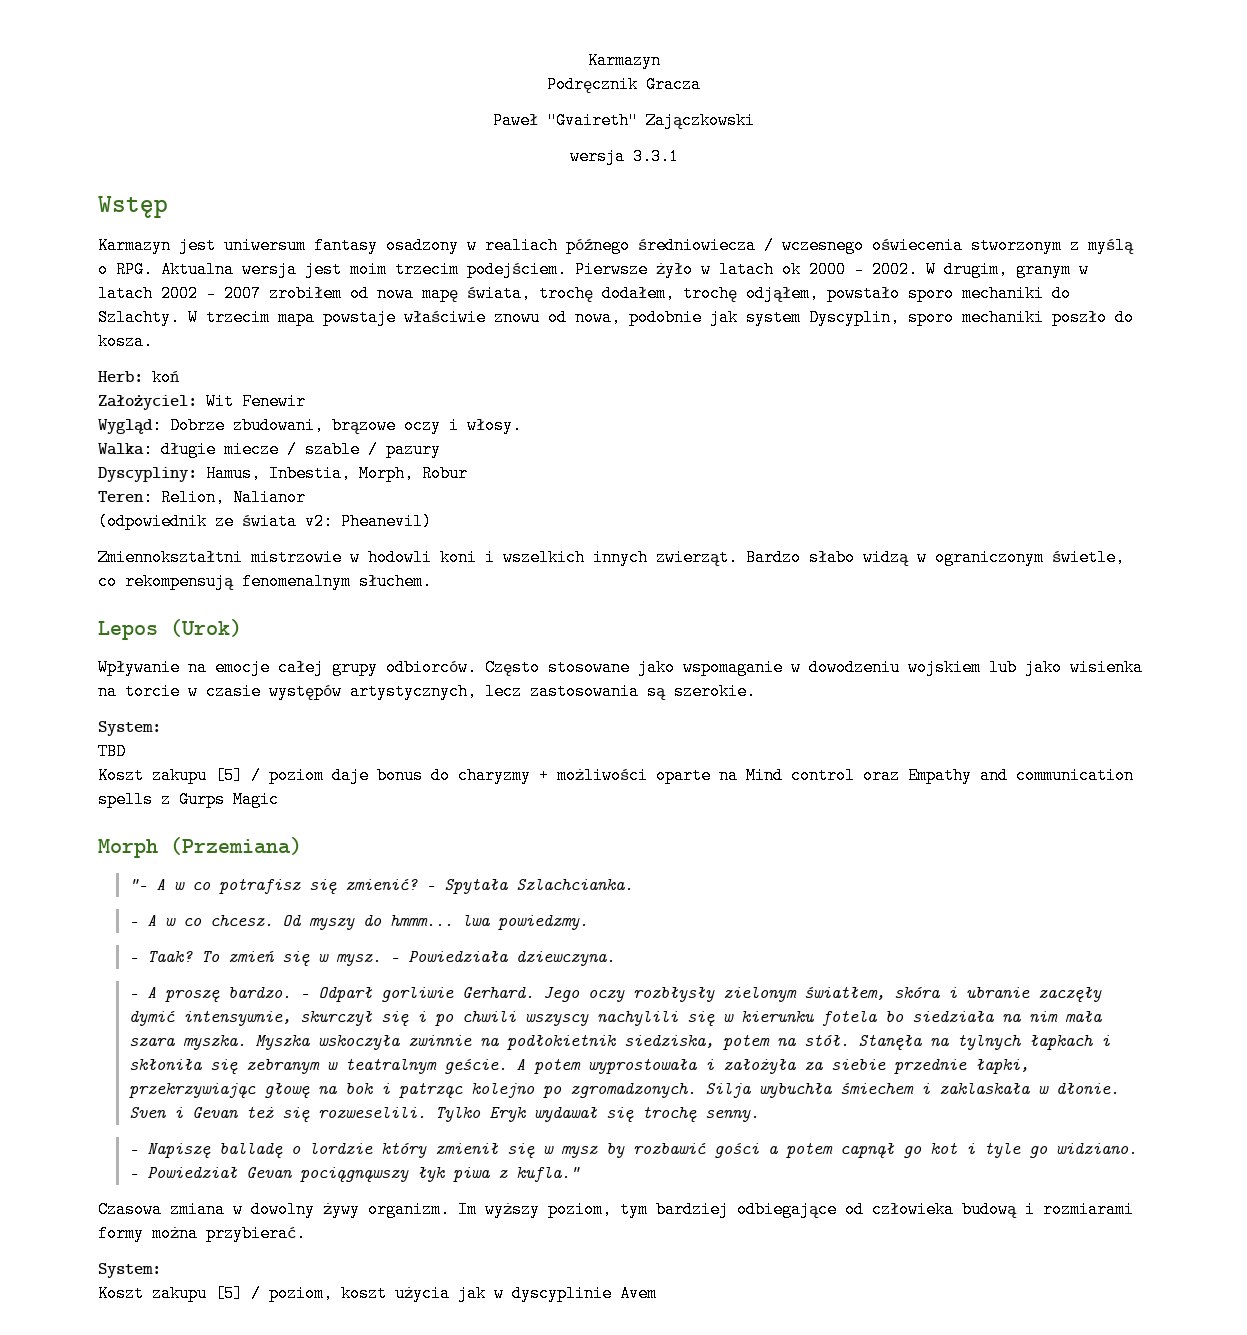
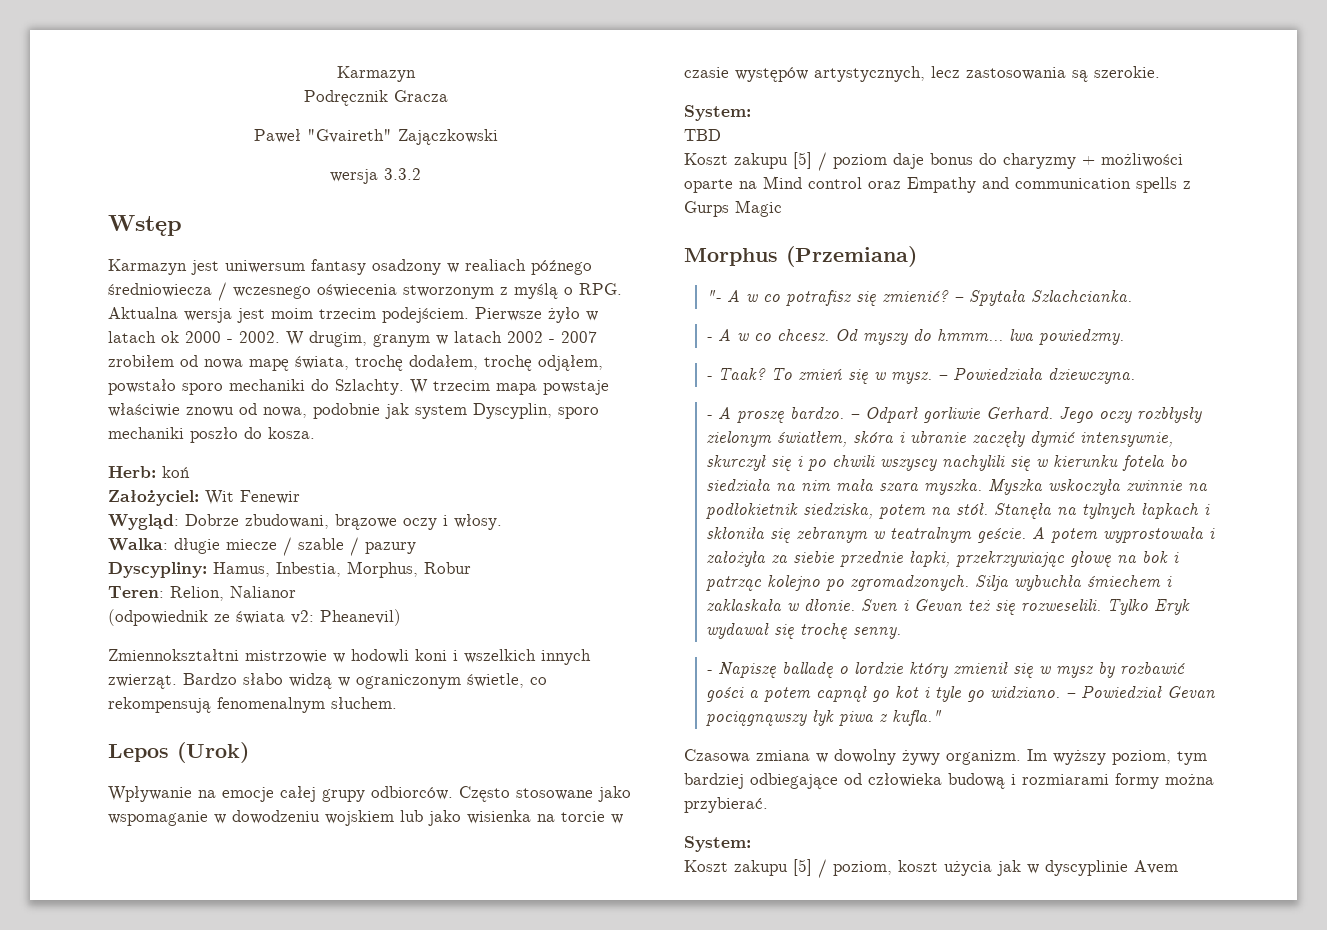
[632,148,679,165] 3.3.1 -> [384,168,421,180] 3.3.2
[359,465,414,482] Morph, -> [347,561,418,578] Morphus,
[98,839,158,858] Morph -> [684,248,778,266] Morphus

